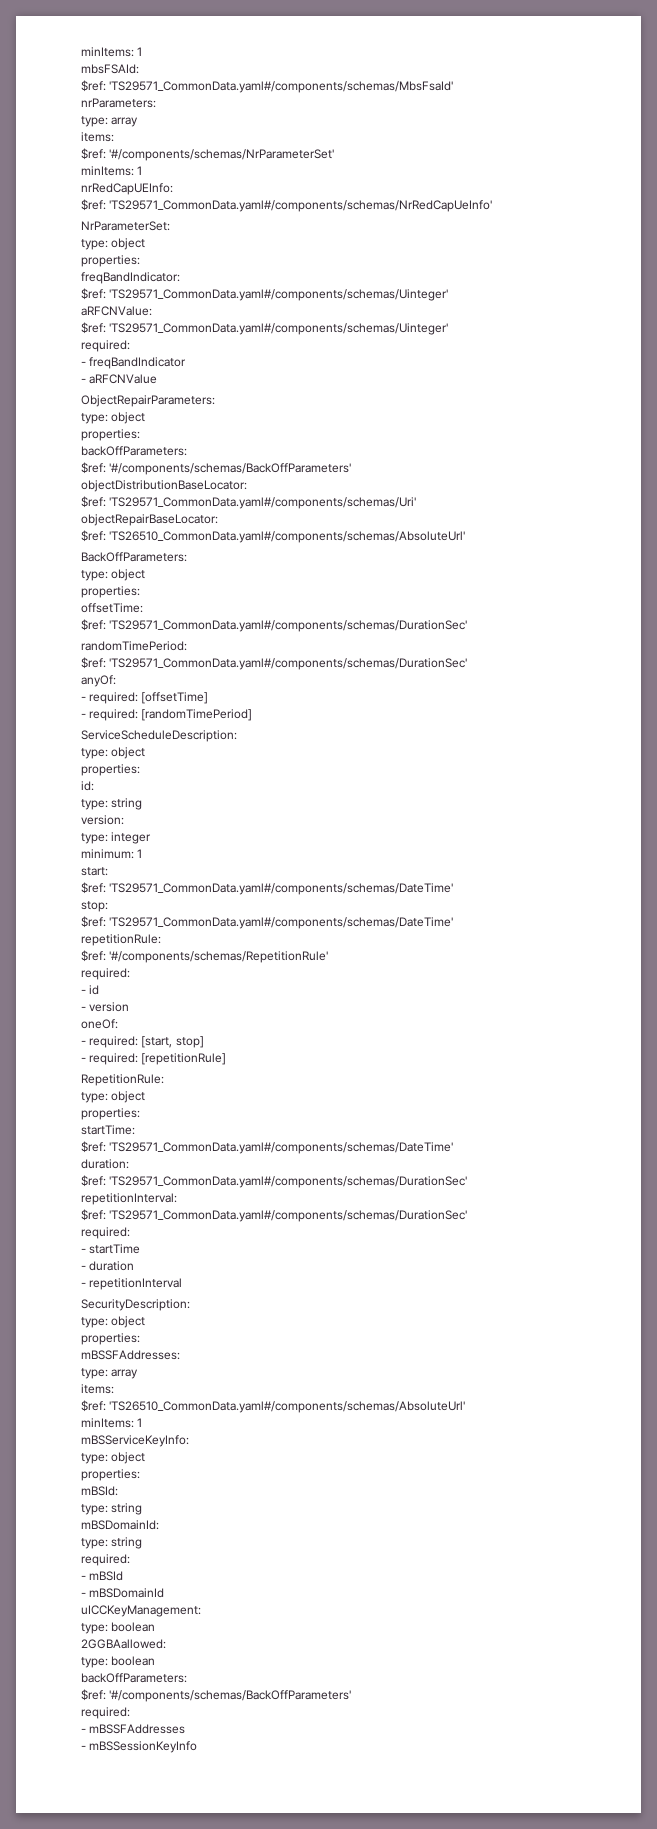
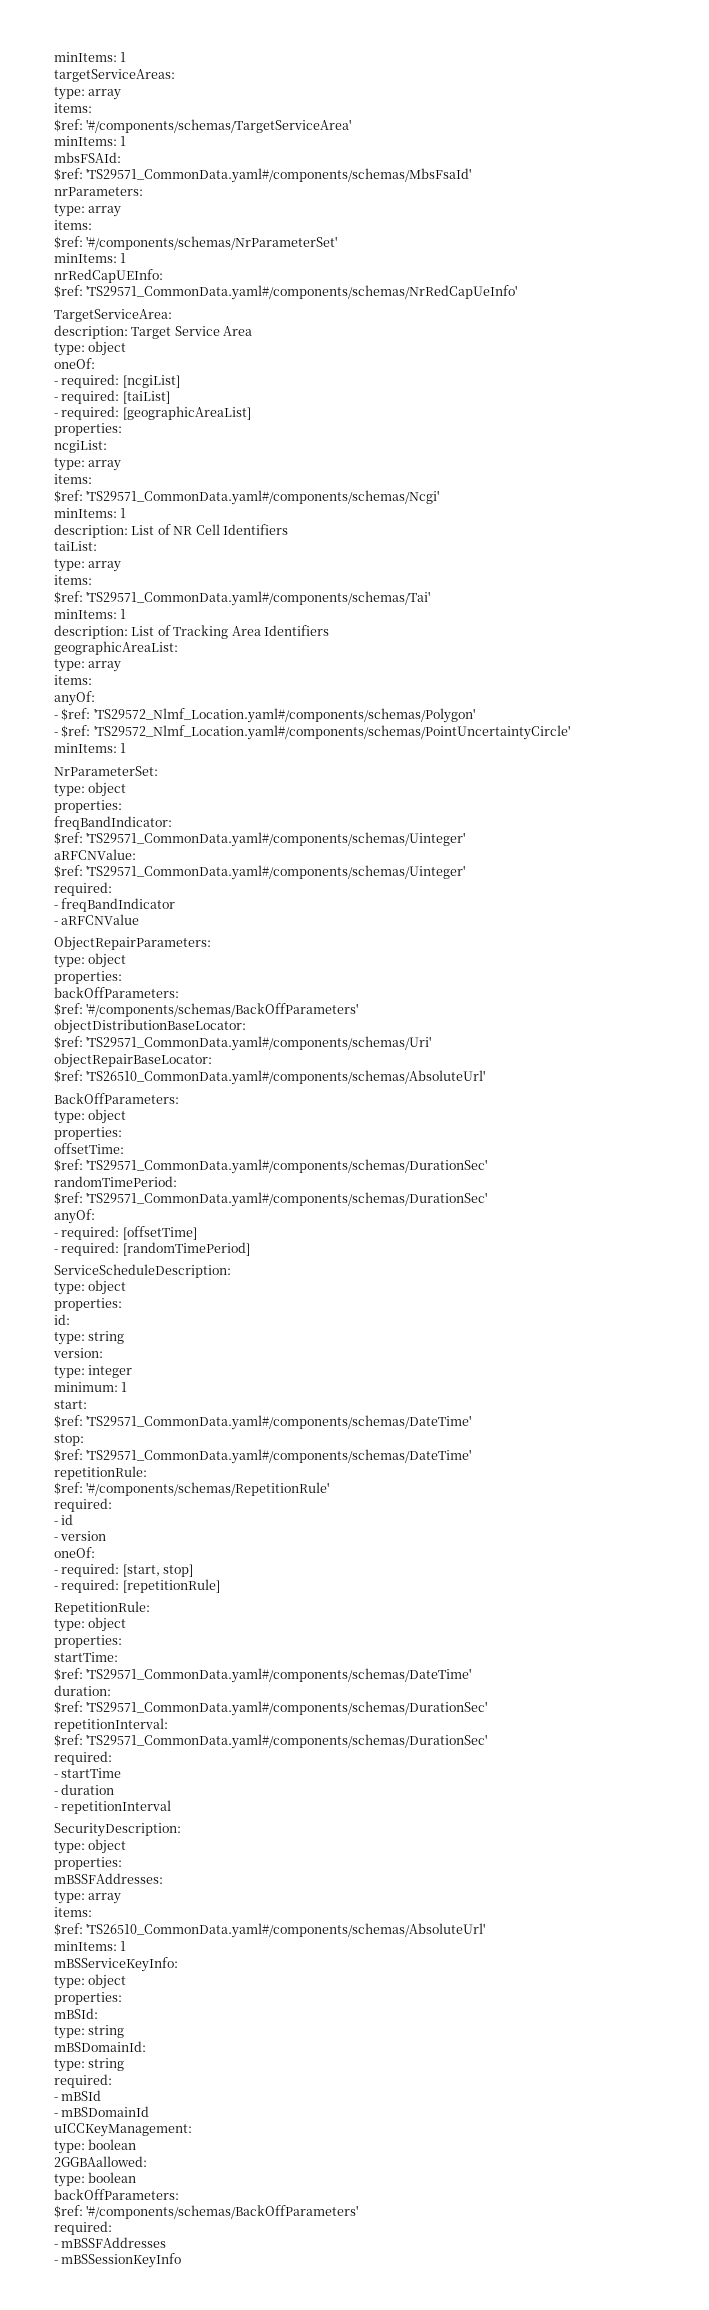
[81,47,143,57] minItems: 1 -> [54,52,127,62] [54,69,175,82] [54,87,122,100] [54,103,92,113] [54,119,352,133] [54,136,127,146] minItems: 1 // targetServiceAreas: // type: array // items: // $ref: '#/components/schemas/TargetServiceArea' // minItems: 1
(493, 206) none -> [54,309,172,322] [54,325,253,339] [54,341,127,356] [54,358,95,369] [54,374,180,388] [54,390,170,404] [54,406,251,420] [54,423,122,436] [54,440,107,453] [54,458,122,471] [54,474,92,484] [54,490,440,505] [54,508,127,518] [54,524,288,538] [54,541,97,551] [54,559,122,572] [54,575,92,585] [54,591,431,606] [54,609,127,619] [54,625,329,639] [54,641,178,655] [54,659,122,672] [54,675,92,685] [54,691,95,706] [54,708,475,723] [54,725,570,740] [54,743,127,753] // TargetServiceArea: // description: Target Service Area // type: object // oneOf: // - required: [ncgiList] // - required: [taiList] // - required: [geographicAreaList] // properties: // ncgiList: // type: array // items: // $ref: 'TS29571_CommonData.yaml#/components/schemas/Ncgi' // minItems: 1 // description: List of NR Cell Identifiers // taiList: // type: array // items: // $ref: 'TS29571_CommonData.yaml#/components/schemas/Tai' // minItems: 1 // description: List of Tracking Area Identifiers // geographicAreaList: // type: array // items: // anyOf: // - $ref: 'TS29572_Nlmf_Location.yaml#/components/schemas/Polygon' // - $ref: 'TS29572_Nlmf_Location.yaml#/components/schemas/PointUncertaintyCircle' // minItems: 1

